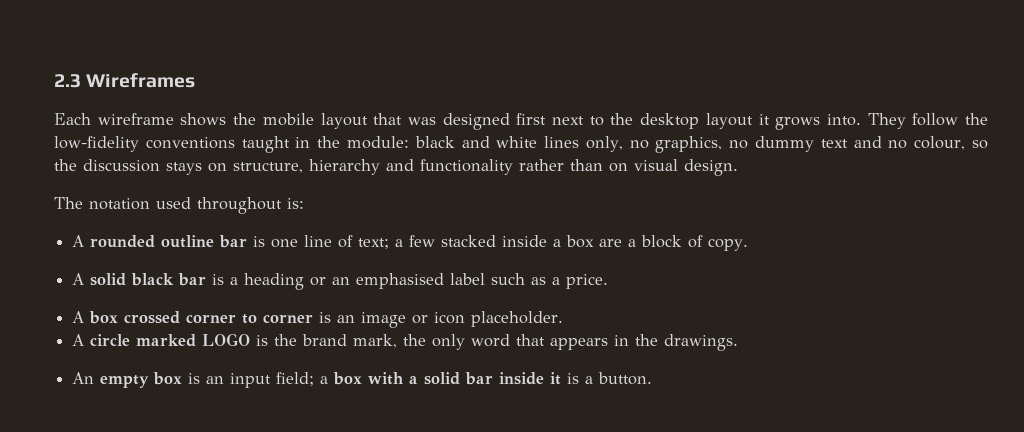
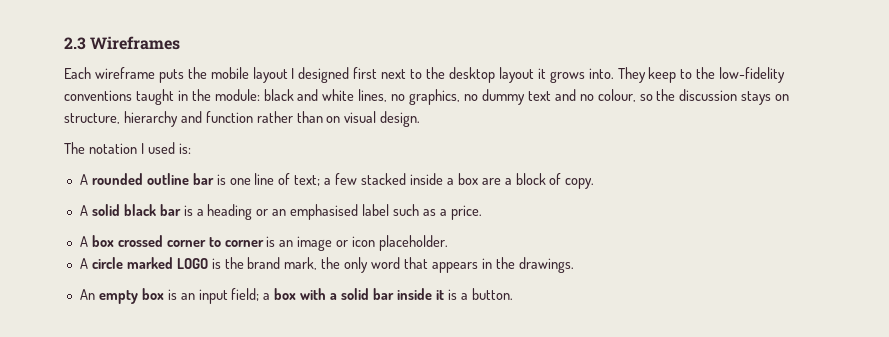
[180,113,227,126] shows -> [158,69,184,83] puts
[373,113,436,125] that was -> [291,68,295,79] I
[912,113,959,126] follow -> [648,67,693,83] keep to
[544,136,623,152] lines only, -> [358,89,388,102] lines,
[420,159,513,175] functionality -> [205,111,253,123] function
[156,197,282,214] used throughout -> [140,142,175,154] I used

